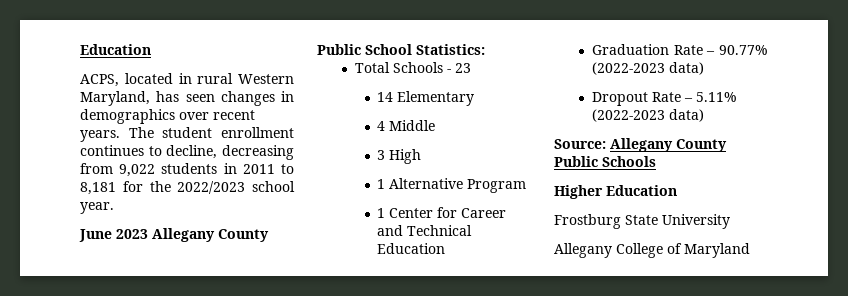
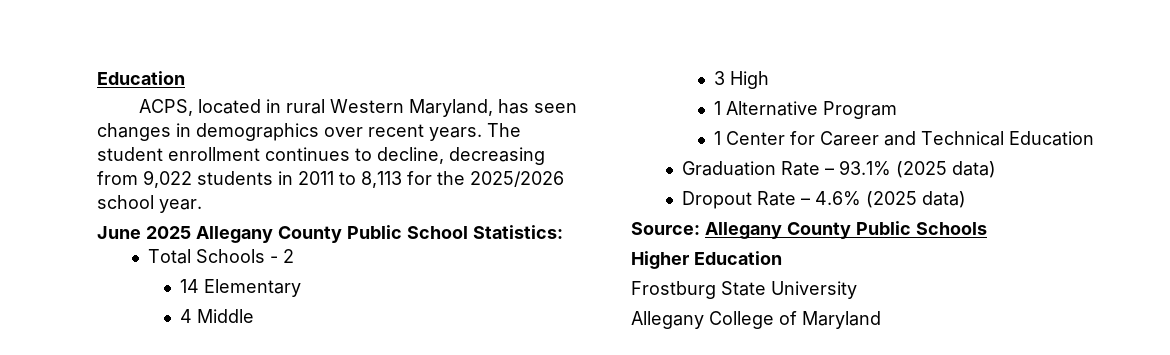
[80,182,116,195] 8,181 -> [361,171,402,188] 8,113
[177,181,246,194] 2022/2023 -> [470,171,564,187] 2025/2026
[116,229,148,239] 2023 -> [146,226,191,239] 2025
[454,63,471,73] 23 -> [283,249,295,263] 2
[719,45,768,55] [591,62,665,75] 90.77% (2022-2023 -> [839,160,948,178] 93.1% (2025
[695,92,737,102] [591,109,665,122] 5.11% (2022-2023 -> [815,191,918,208] 4.6% (2025

